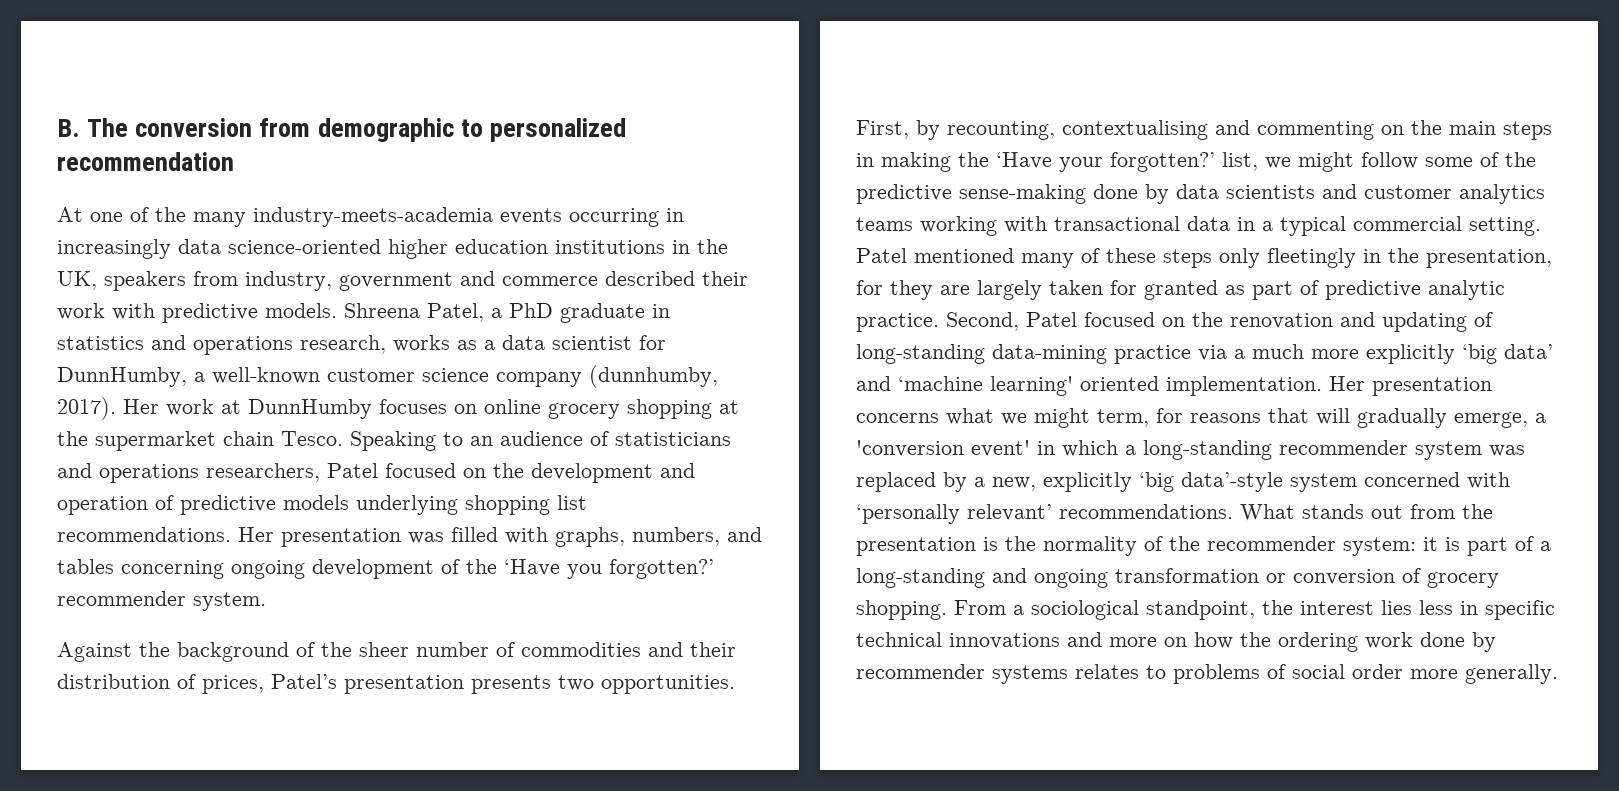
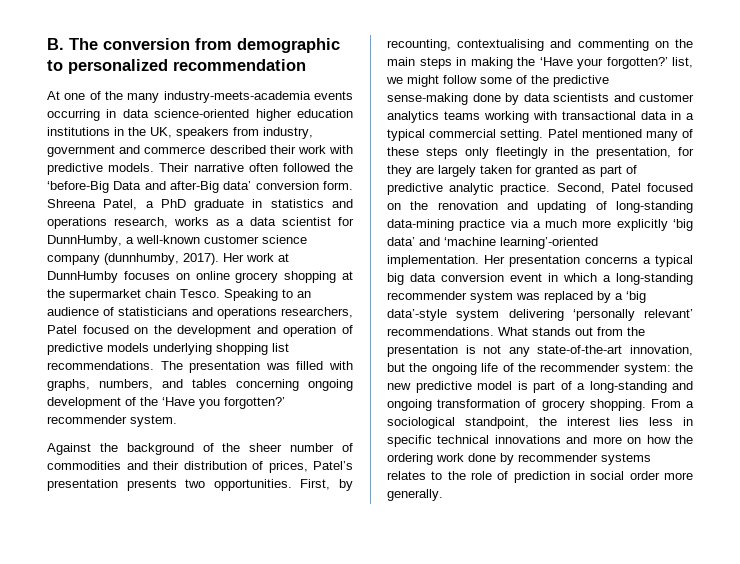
[57,239,171,259] increasingly -> (117, 113) none
(337, 310) none -> [159,163,353,172] [47,181,353,193] Their narrative often followed the ‘before-Big Data and after-Big data’ conversion form.
[238,527,274,542] Her -> [160,361,183,370] The
[990,376,1159,396] learning' oriented -> [500,237,598,249] learning’-oriented
[946,408,1546,428] [856,440,1030,457] what we might term, for reasons that will gradually emerge, a 'conversion event' -> [643,255,693,267] [387,273,542,285] a typical big data conversion event
[992,472,1132,492] new, explicitly -> (623, 296) none
[1364,472,1510,489] concerned with -> [508,309,564,321] delivering
[1005,536,1438,556] the normality of the recommender system: it -> [483,345,693,357] [387,363,693,375] [387,381,512,393] not any state-of-the-art innovation, but the ongoing life of the recommender system: the new predictive model
[1266,569,1395,585] or conversion -> (521, 403) none
[1173,664,1286,684] problems of -> [447,471,585,483] the role of prediction in

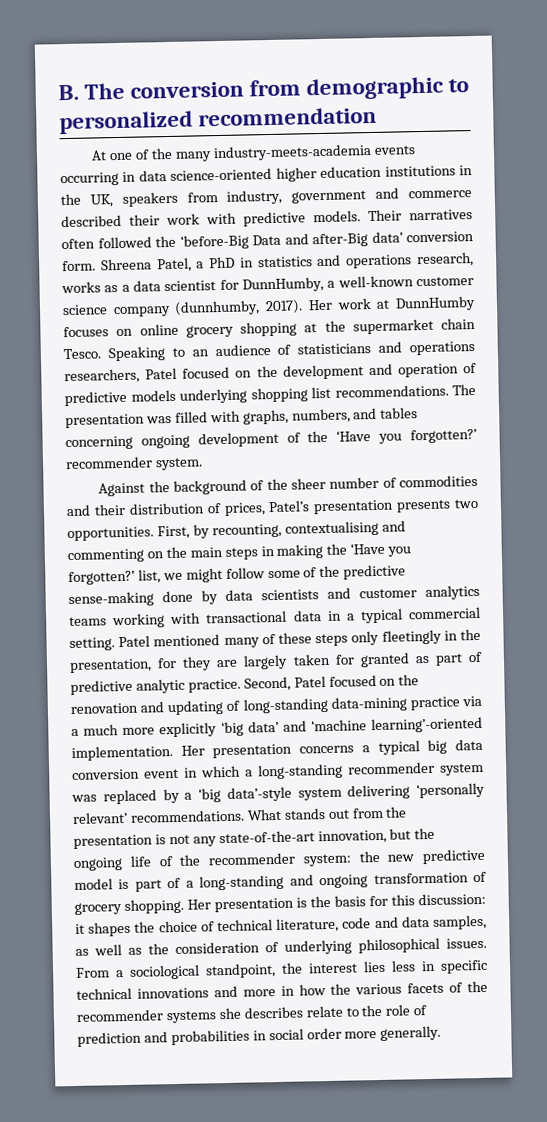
[193,163,244,172] narrative -> [409,209,473,221] narratives
[194,199,245,211] graduate -> (236, 262) none
[577,58,603,69] your -> [387,546,412,557] you
(646, 405) none -> [187,892,486,913] [75,914,487,937] [75,937,487,956] Her presentation is the basis for this discussion: it shapes the choice of technical literature, code and data samples, as well as the consideration of underlying philosophical issues.
[627,437,642,444] on -> [280,985,295,996] in
[387,453,651,465] [387,471,426,480] ordering work done by recommender systems relates -> [355,980,488,995] [76,1005,344,1024] various facets of the recommender systems she describes relate
(570, 477) none -> [143,1029,250,1046] and probabilities

